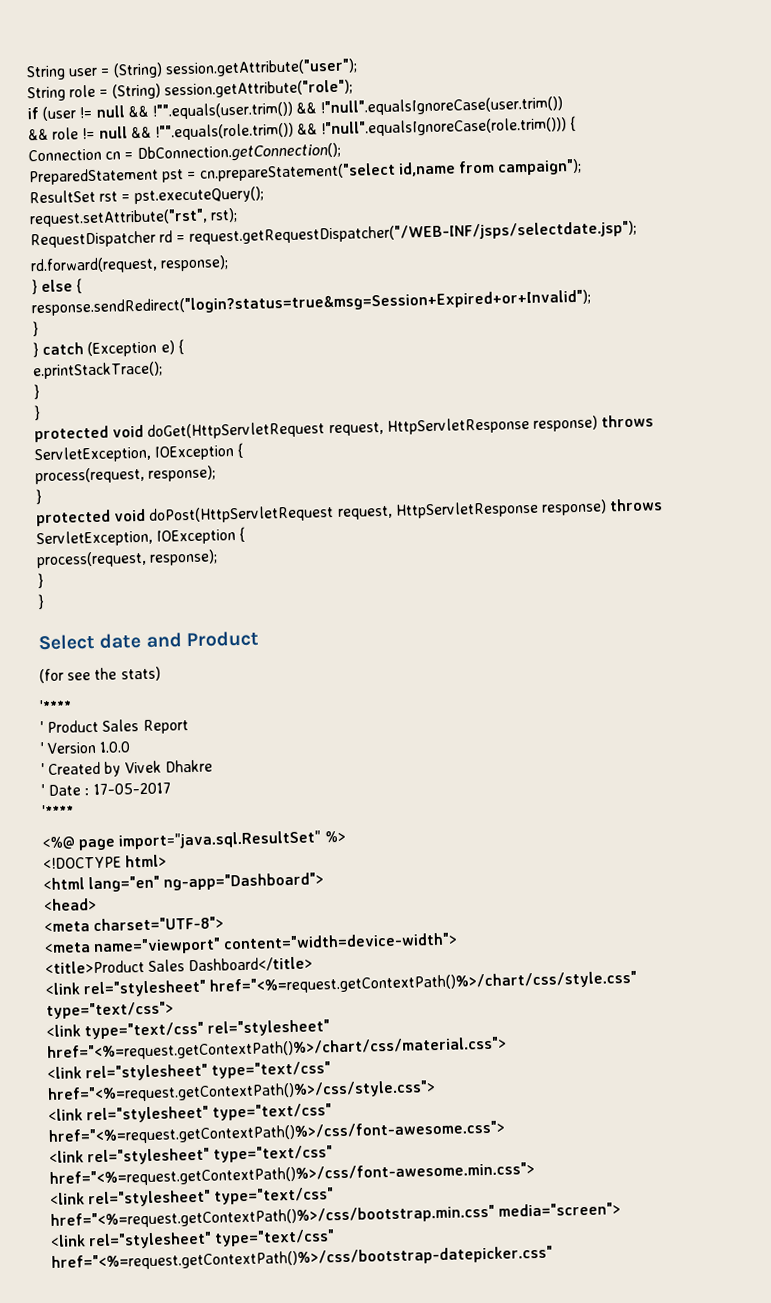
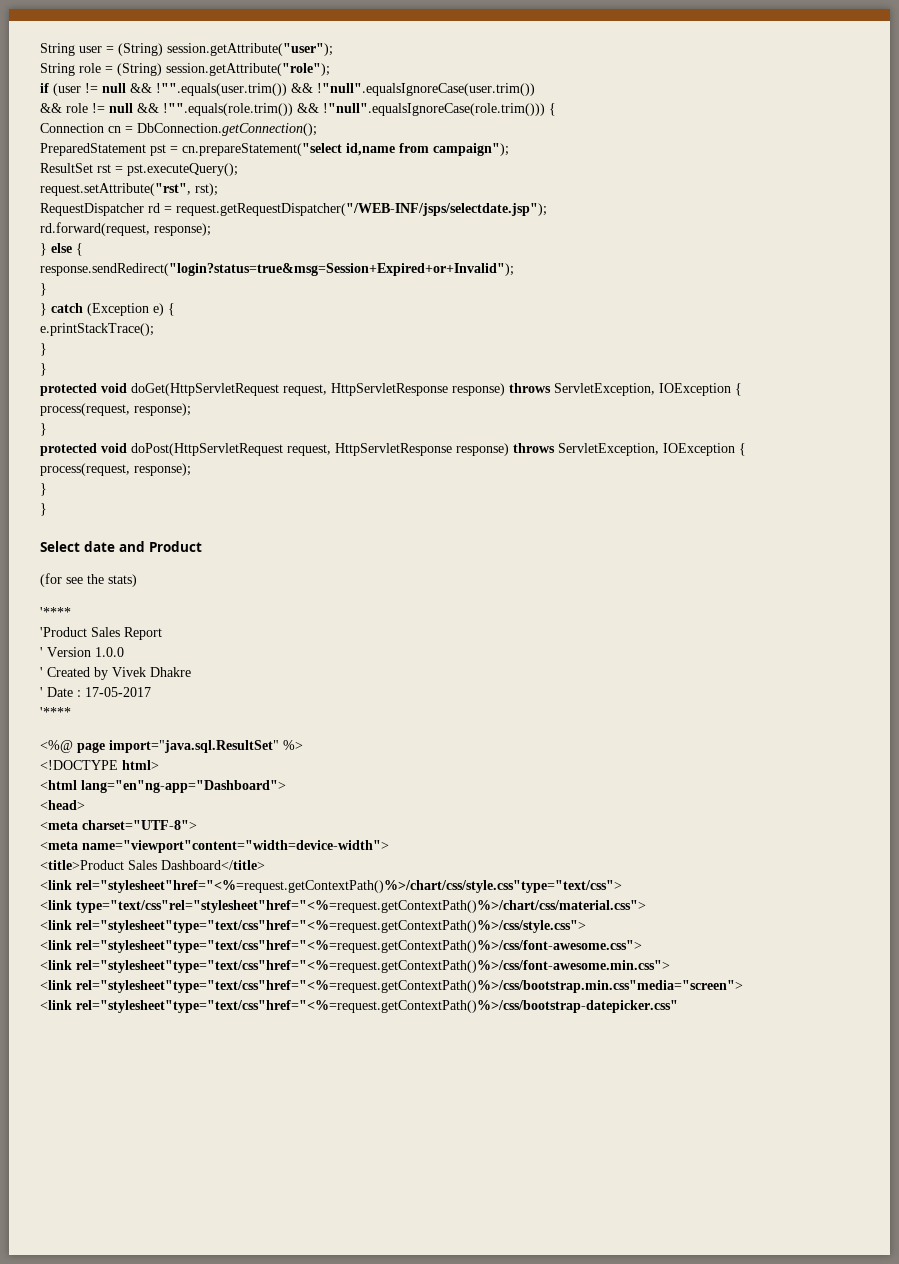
[40,719,100,734] ' Product -> [40,627,87,637] 'Product
[88,872,325,893] lang="en" ng-app="Dashboard"> -> [81,780,286,793] lang="en"ng-app="Dashboard">
[93,932,459,956] name="viewport" content="width=device-width"> -> [82,840,389,853] name="viewport"content="width=device-width">
[83,970,638,998] [46,1001,174,1020] [46,1019,331,1040] [47,1036,507,1062] [47,1061,332,1082] [47,1080,436,1104] [48,1103,333,1124] [48,1120,505,1146] [49,1145,334,1166] [49,1162,535,1188] [50,1187,335,1208] [50,1202,622,1230] [50,1229,336,1250] [51,1245,553,1272] rel="stylesheet" href="<%=request.getContextPath()%>/chart/css/style.css" type="text/css"> // <link type="text/css" rel="stylesheet" href="<%=request.getContextPath()%>/chart/css/material.css"> // <link rel="stylesheet" type="text/css" href="<%=request.getContextPath()%>/css/style.css"> // <link rel="stylesheet" type="text/css" href="<%=request.getContextPath()%>/css/font-awesome.css"> // <link rel="stylesheet" type="text/css" href="<%=request.getContextPath()%>/css/font-awesome.min.css"> // <link rel="stylesheet" type="text/css" href="<%=request.getContextPath()%>/css/bootstrap.min.css" media="screen"> // <link rel="stylesheet" type="text/css" href="<%=request.getContextPath()%>/css/bootstrap-datepicker.css" -> [76,880,622,893] [40,900,646,913] [40,920,586,933] [40,940,642,953] [40,960,670,973] [40,980,743,993] [40,1000,678,1013] rel="stylesheet"href="<%=request.getContextPath()%>/chart/css/style.css"type="text/css"> // <link type="text/css"rel="stylesheet"href="<%=request.getContextPath()%>/chart/css/material.css"> // <link rel="stylesheet"type="text/css"href="<%=request.getContextPath()%>/css/style.css"> // <link rel="stylesheet"type="text/css"href="<%=request.getContextPath()%>/css/font-awesome.css"> // <link rel="stylesheet"type="text/css"href="<%=request.getContextPath()%>/css/font-awesome.min.css"> // <link rel="stylesheet"type="text/css"href="<%=request.getContextPath()%>/css/bootstrap.min.css"media="screen"> // <link rel="stylesheet"type="text/css"href="<%=request.getContextPath()%>/css/bootstrap-datepicker.css"

